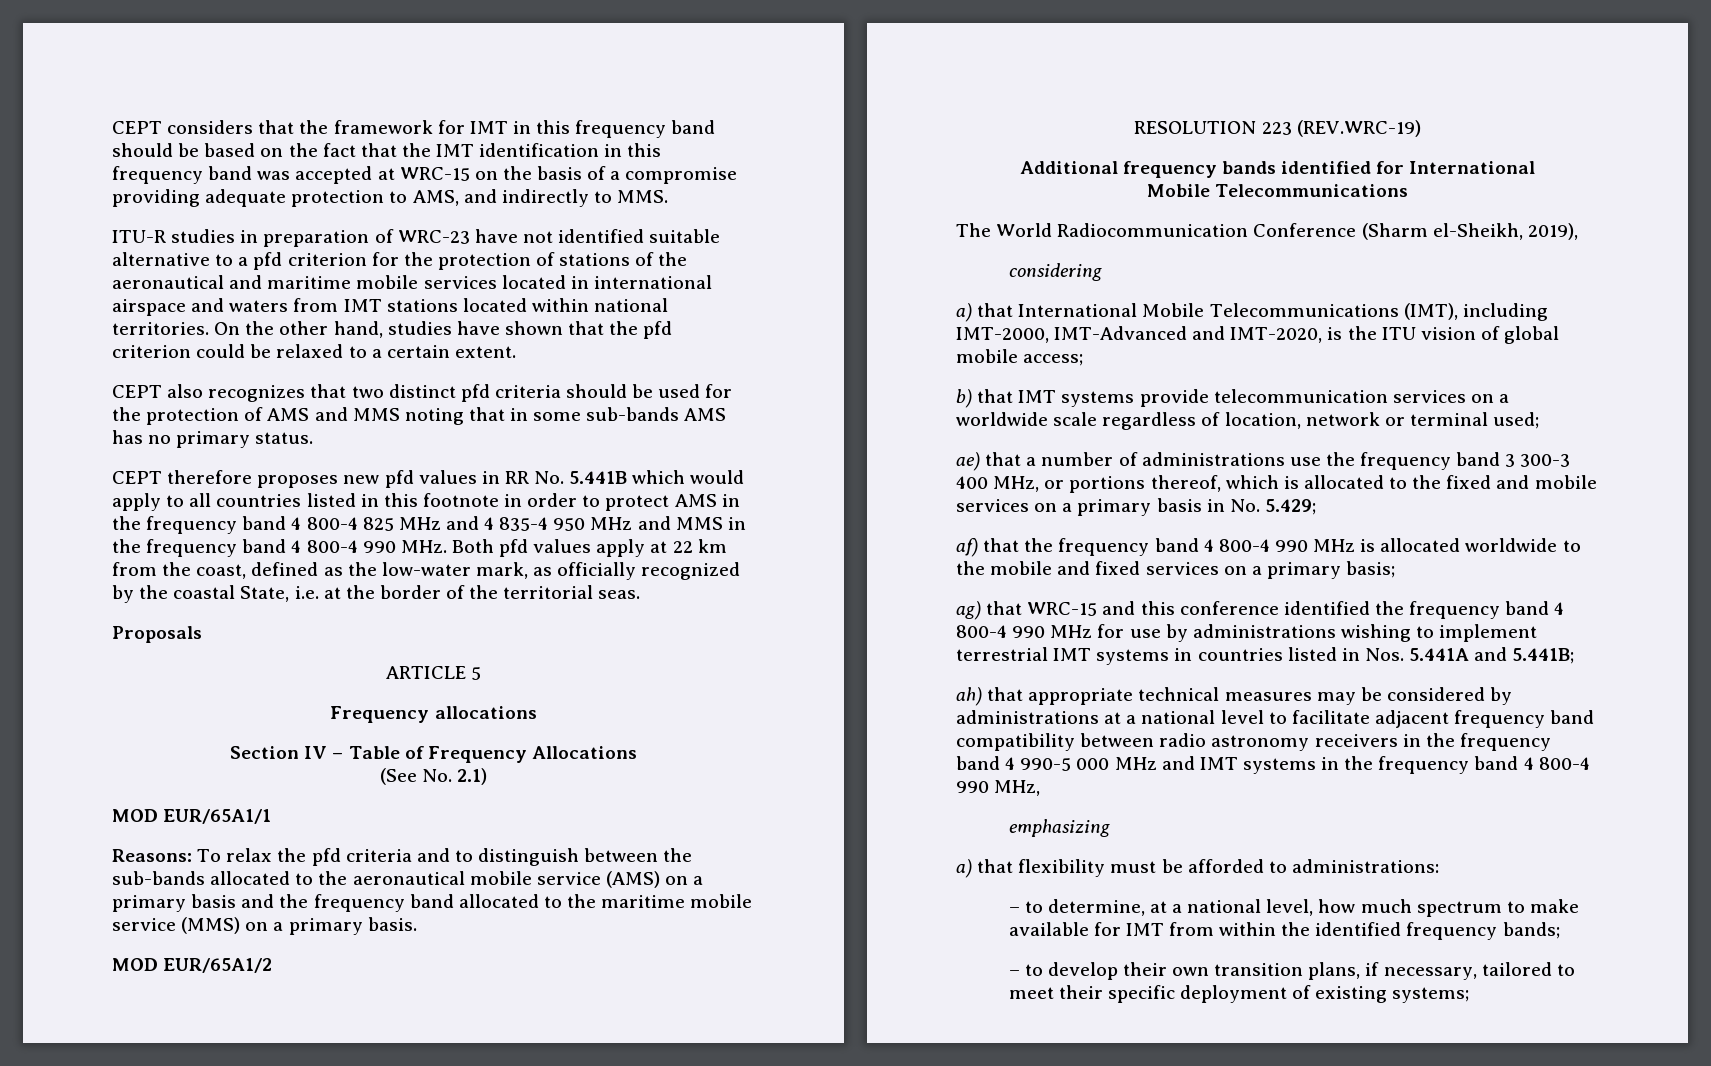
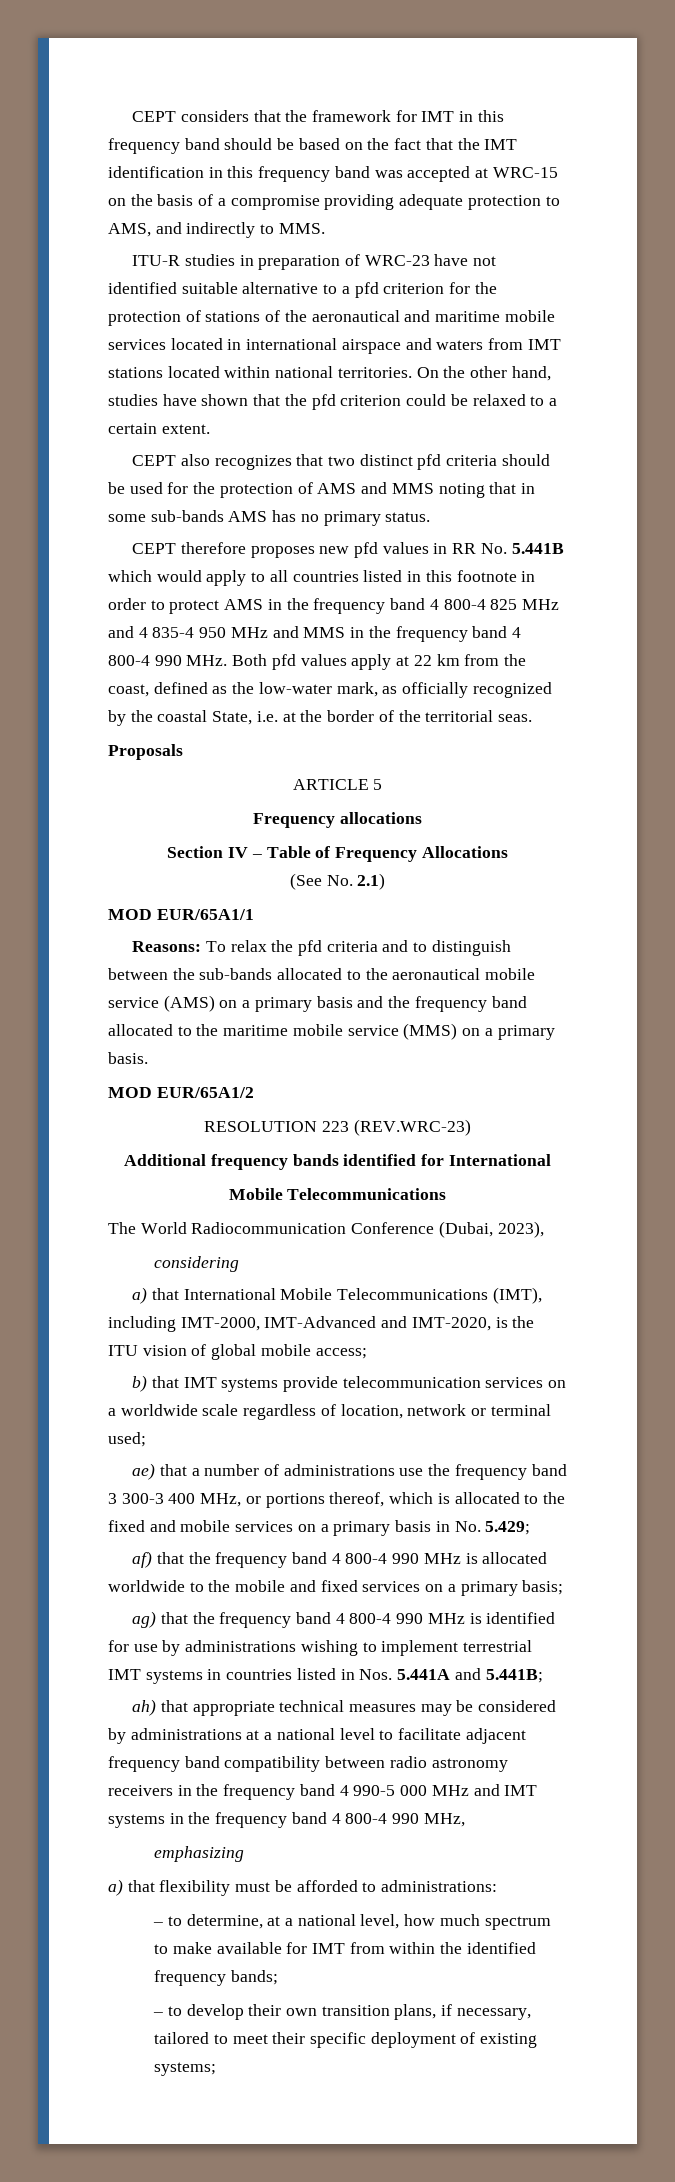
[1296,120,1421,137] (REV.WRC-19) -> [353,1119,471,1136] (REV.WRC-23)
[1361,223,1578,240] (Sharm el-Sheikh, 2019), -> [438,1221,544,1238] (Dubai, 2023),
[1027,601,1565,619] [956,625,1093,638] WRC-15 and this conference identified the frequency band 4 800-4 990 MHz -> [192,1612,556,1628] the frequency band 4 800-4 990 MHz is identified

